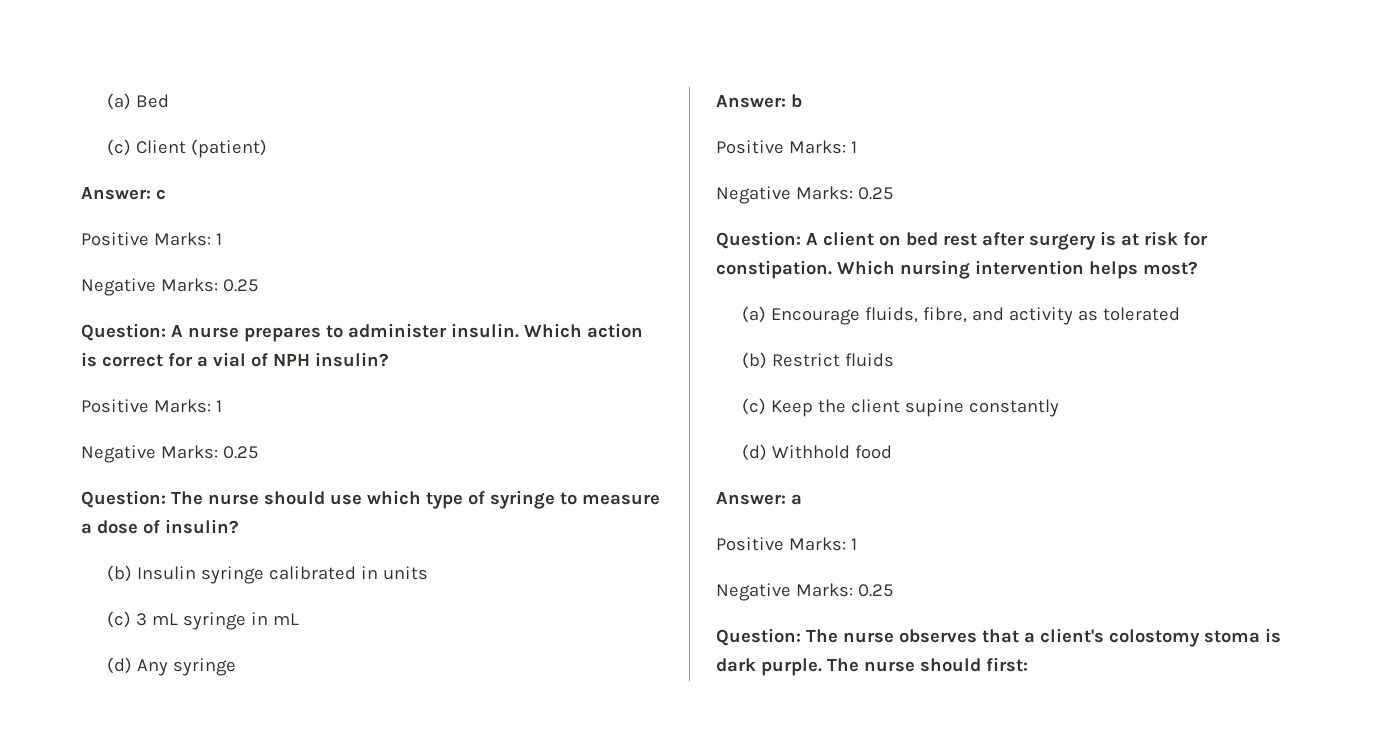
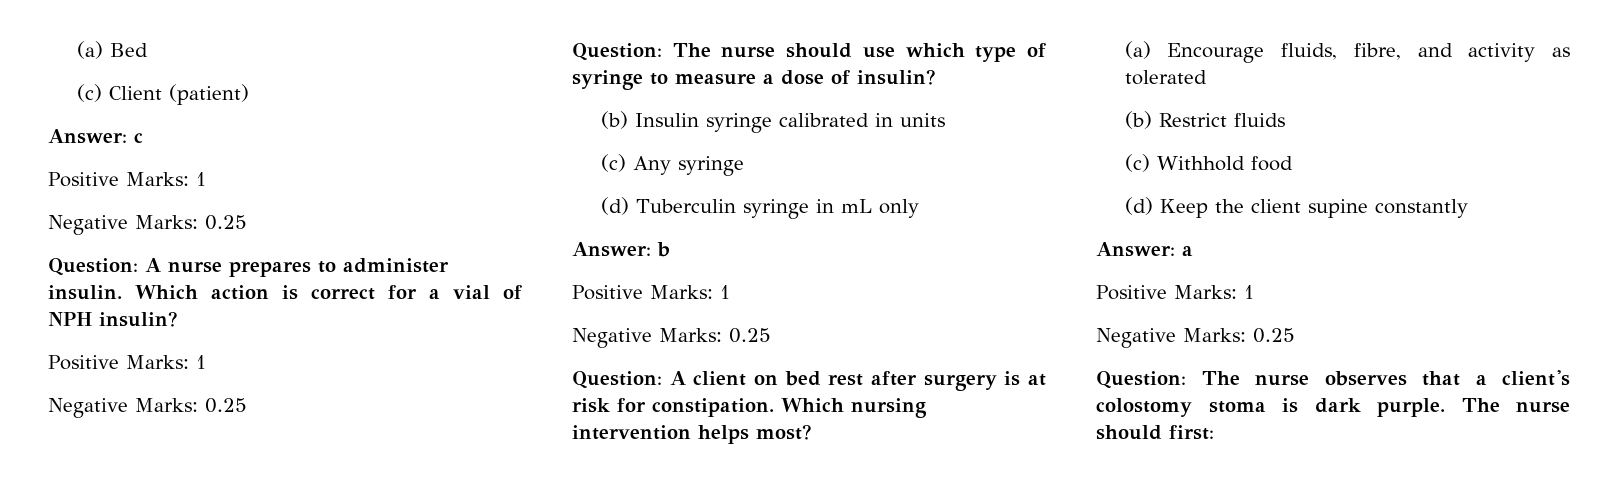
[136,613,179,626] 3 mL -> [632,156,744,176] [600,197,736,215] Any syringe // (d) Tuberculin
[107,657,237,676] // (d) Any syringe -> [878,199,919,218] only
(767, 406) none -> [1156,156,1293,171] [1124,197,1153,215] Withhold food // (d)
[742,444,893,461] // (d) Withhold food -> (1468, 208) none

